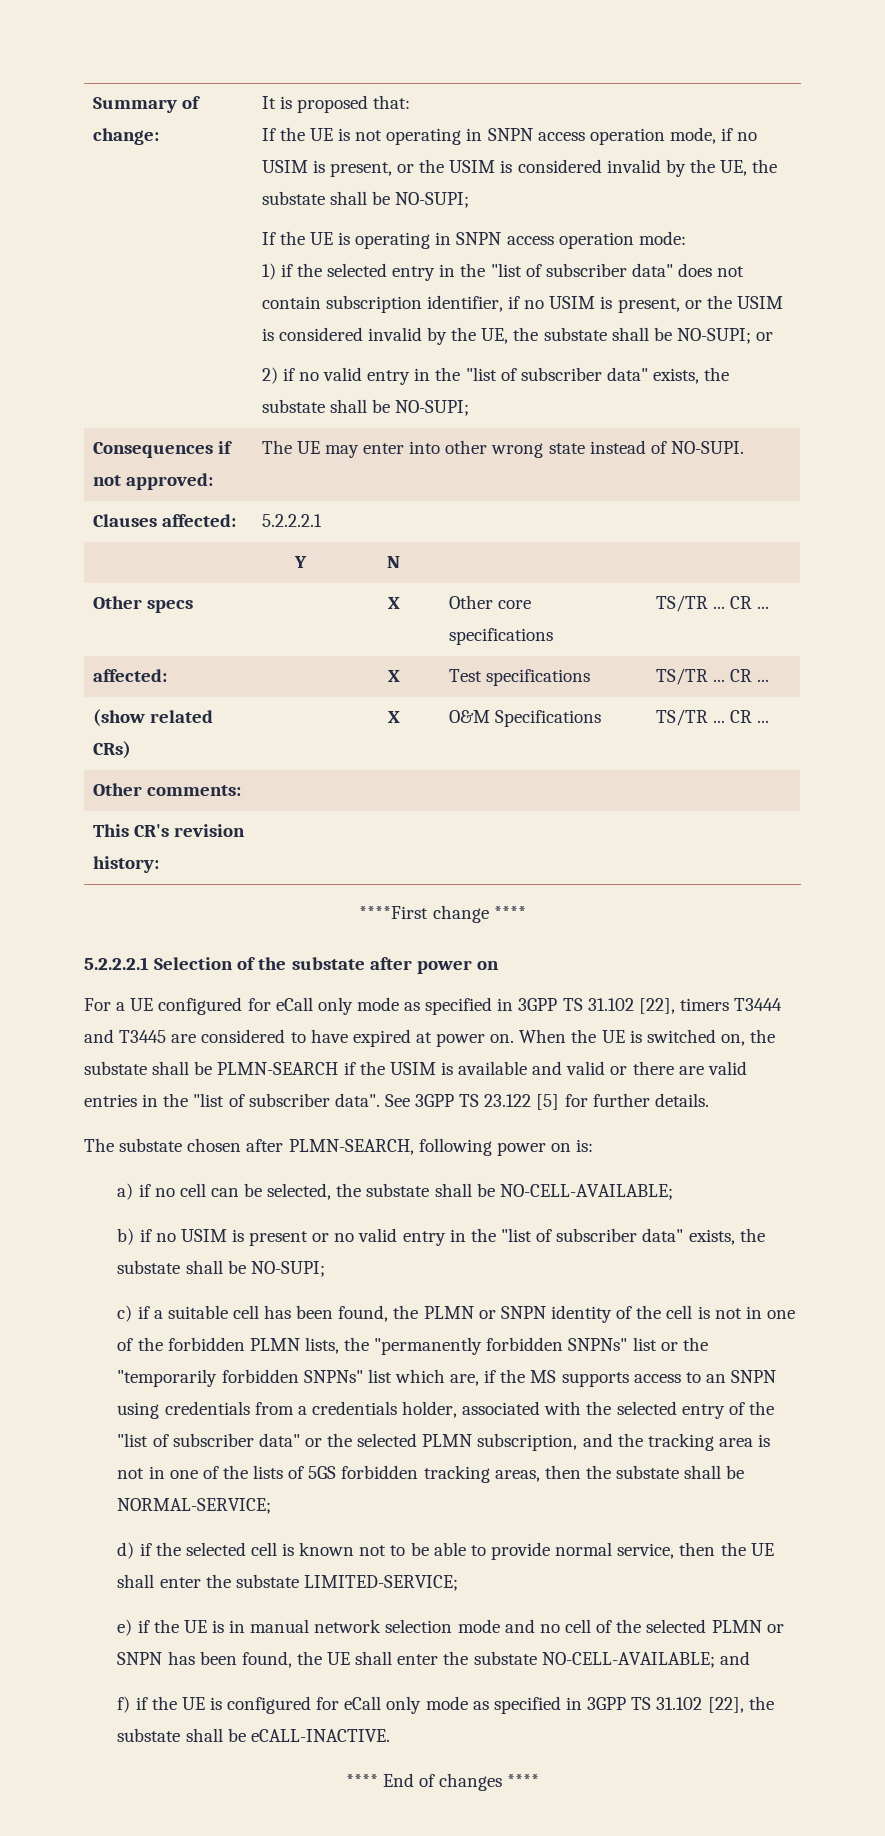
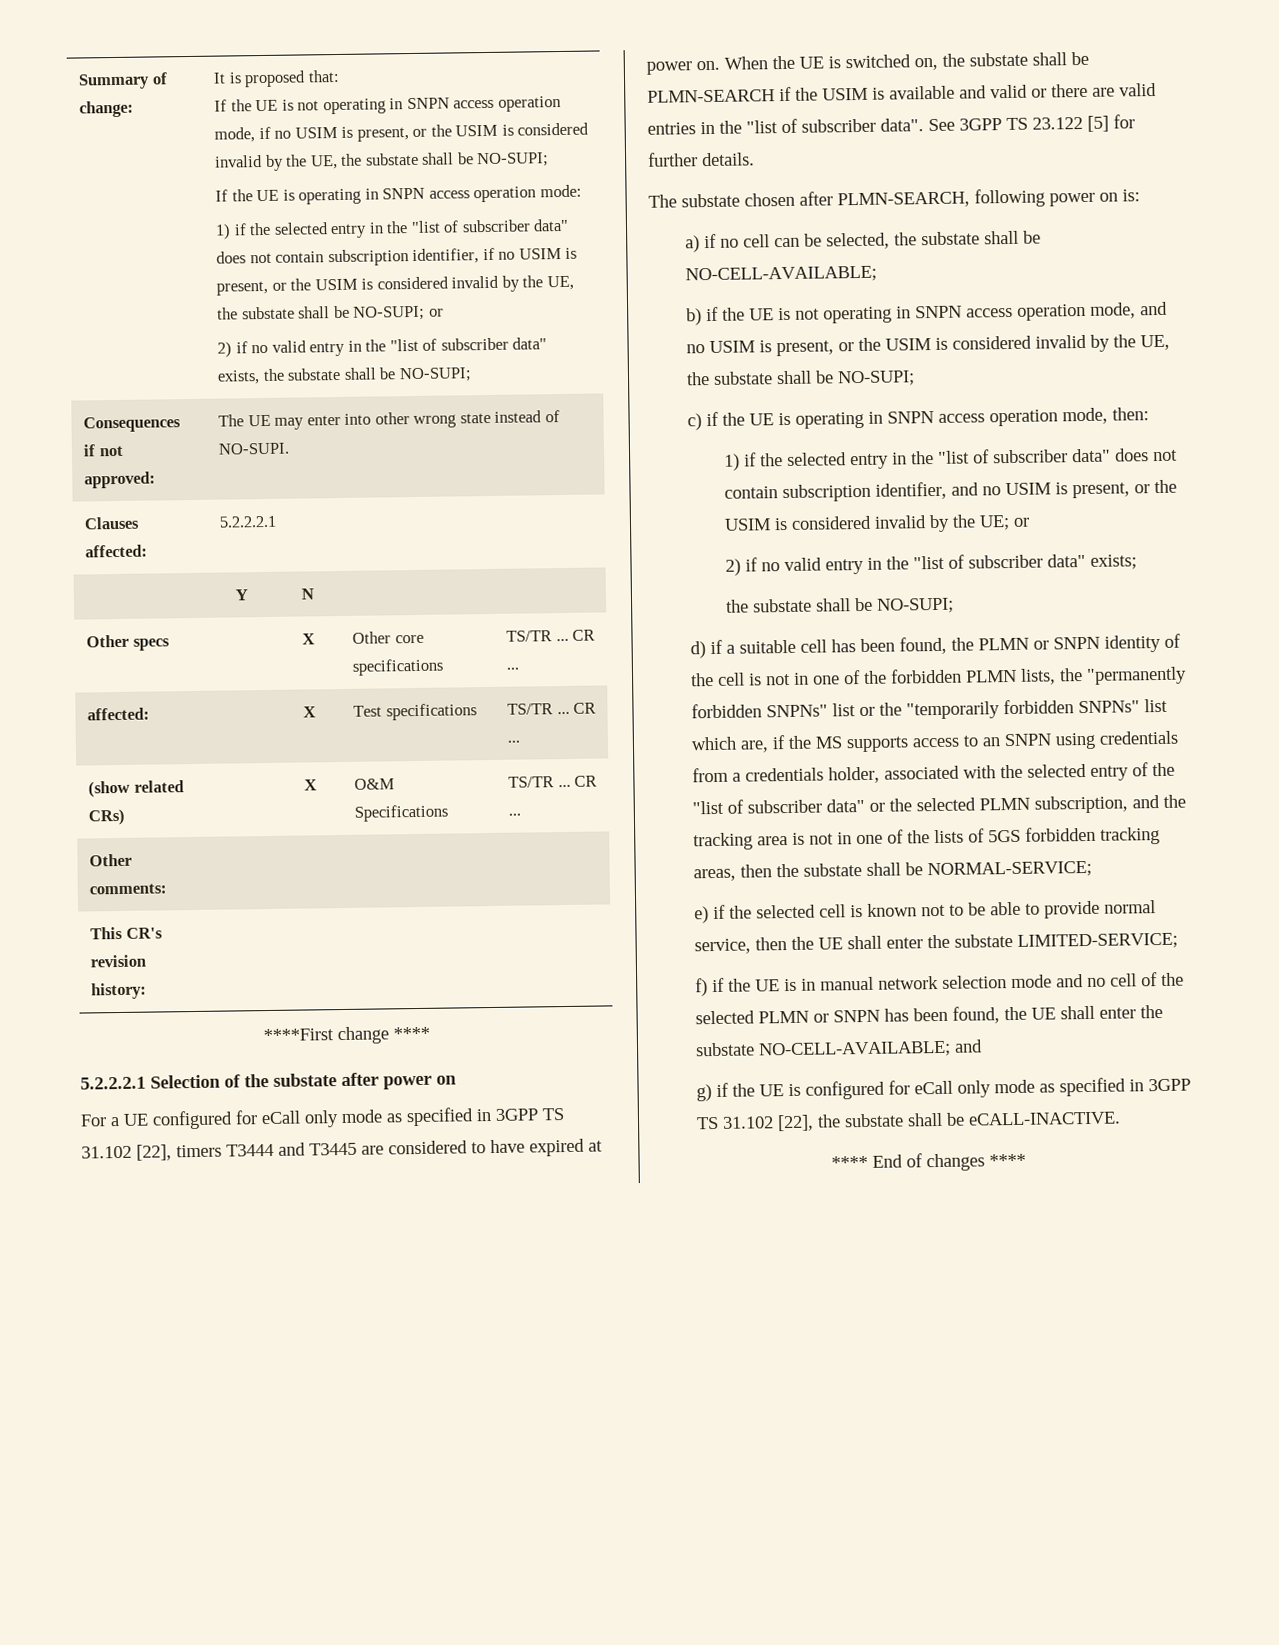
[155,1228,765,1246] [117,1260,325,1277] [117,1305,133,1322] no USIM is present or no valid entry in the "list of subscriber data" exists, the substate shall be NO-SUPI; // c) -> [721,301,1168,324] [685,334,1170,357] [685,370,915,387] [686,407,1149,431] [723,448,1178,471] [723,479,1177,503] [723,514,1030,533] [724,553,1137,576] [725,597,954,614] [689,641,706,659] the UE is not operating in SNPN access operation mode, and no USIM is present, or the USIM is considered invalid by the UE, the substate shall be NO-SUPI; // c) if the UE is operating in SNPN access operation mode, then: // 1) if the selected entry in the "list of subscriber data" does not contain subscription identifier, and no USIM is present, or the USIM is considered invalid by the UE; or // 2) if no valid entry in the "list of subscriber data" exists; // the substate shall be NO-SUPI; // d)
[117,1542,135,1559] d) -> [693,906,709,924] e)
[117,1619,133,1636] e) -> [694,978,708,997] f)
[117,1696,131,1713] f) -> [695,1084,712,1102] g)

